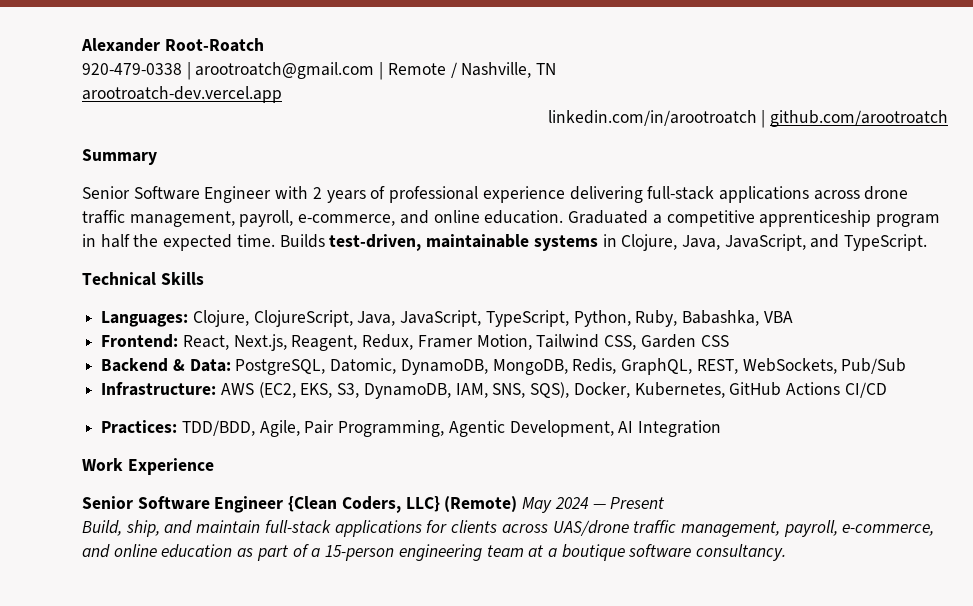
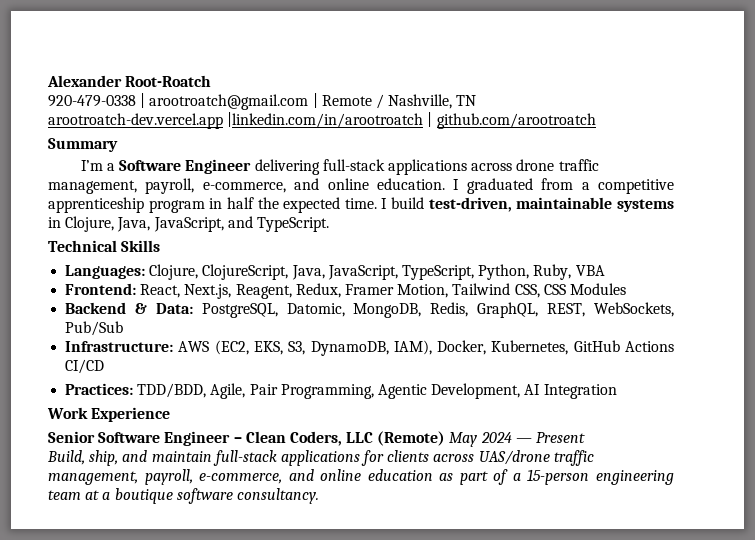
[547,110,757,126] // linkedin.com/in/arootroatch -> [227,112,424,128] |linkedin.com/in/arootroatch
[82,186,565,203] Senior Software Engineer with 2 years of professional experience -> [80,159,252,174] I’m a Software Engineer
[568,210,649,224] Graduated -> [453,178,574,194] I graduated from
[279,234,325,248] Builds -> [381,197,425,209] I build
[682,310,760,326] Babashka, -> (572, 272) none
[640,334,696,348] Garden -> (540, 291) none
(729, 341) none -> [569,283,626,295] Modules
[400,359,488,375] DynamoDB, -> (345, 310) none
[455,382,570,398] IAM, SNS, SQS), -> [393,340,432,355] IAM),
[288,496,440,513] {Clean Coders, LLC} -> [233,431,374,446] – Clean Coders, LLC

